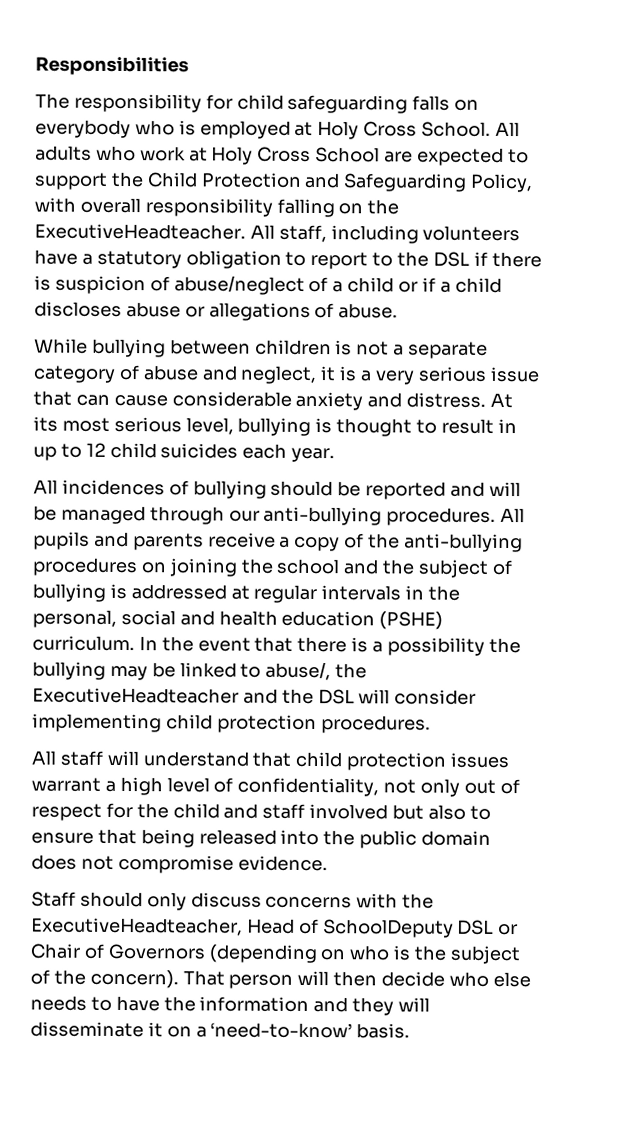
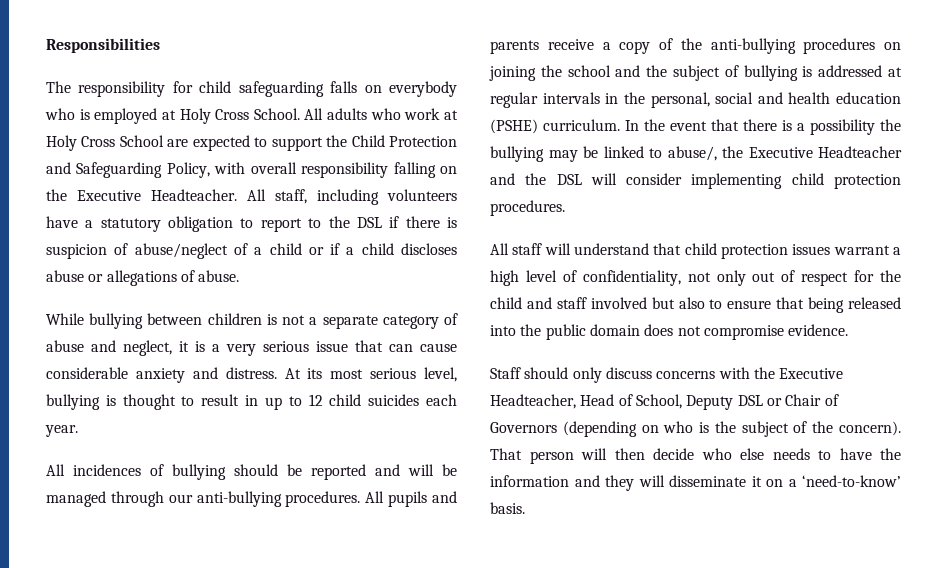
[34,223,246,240] ExecutiveHeadteacher. -> [77,189,237,201] Executive Headteacher.
[32,687,239,704] ExecutiveHeadteacher -> [748,146,902,158] Executive Headteacher
[31,917,454,938] ExecutiveHeadteacher, Head of SchoolDeputy -> [779,368,844,379] [490,394,734,410] Executive Headteacher, Head of School, Deputy

